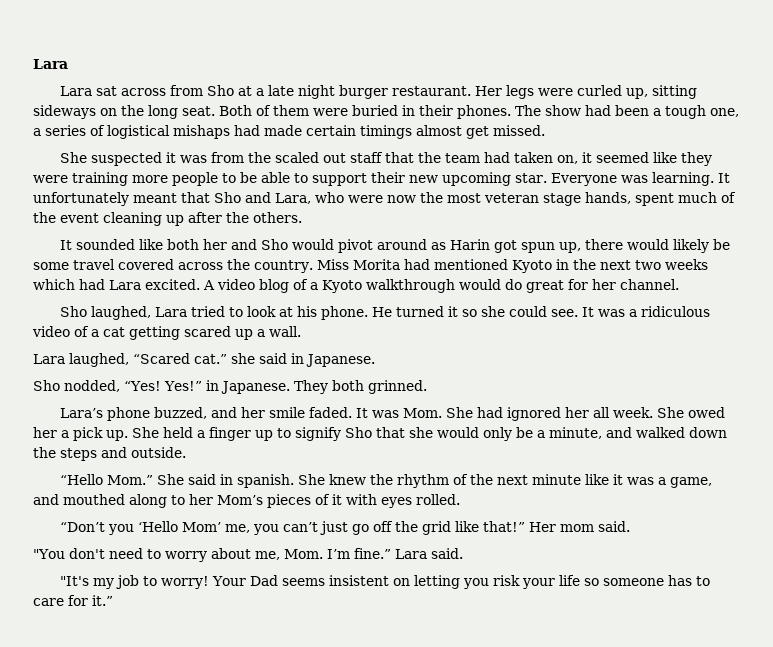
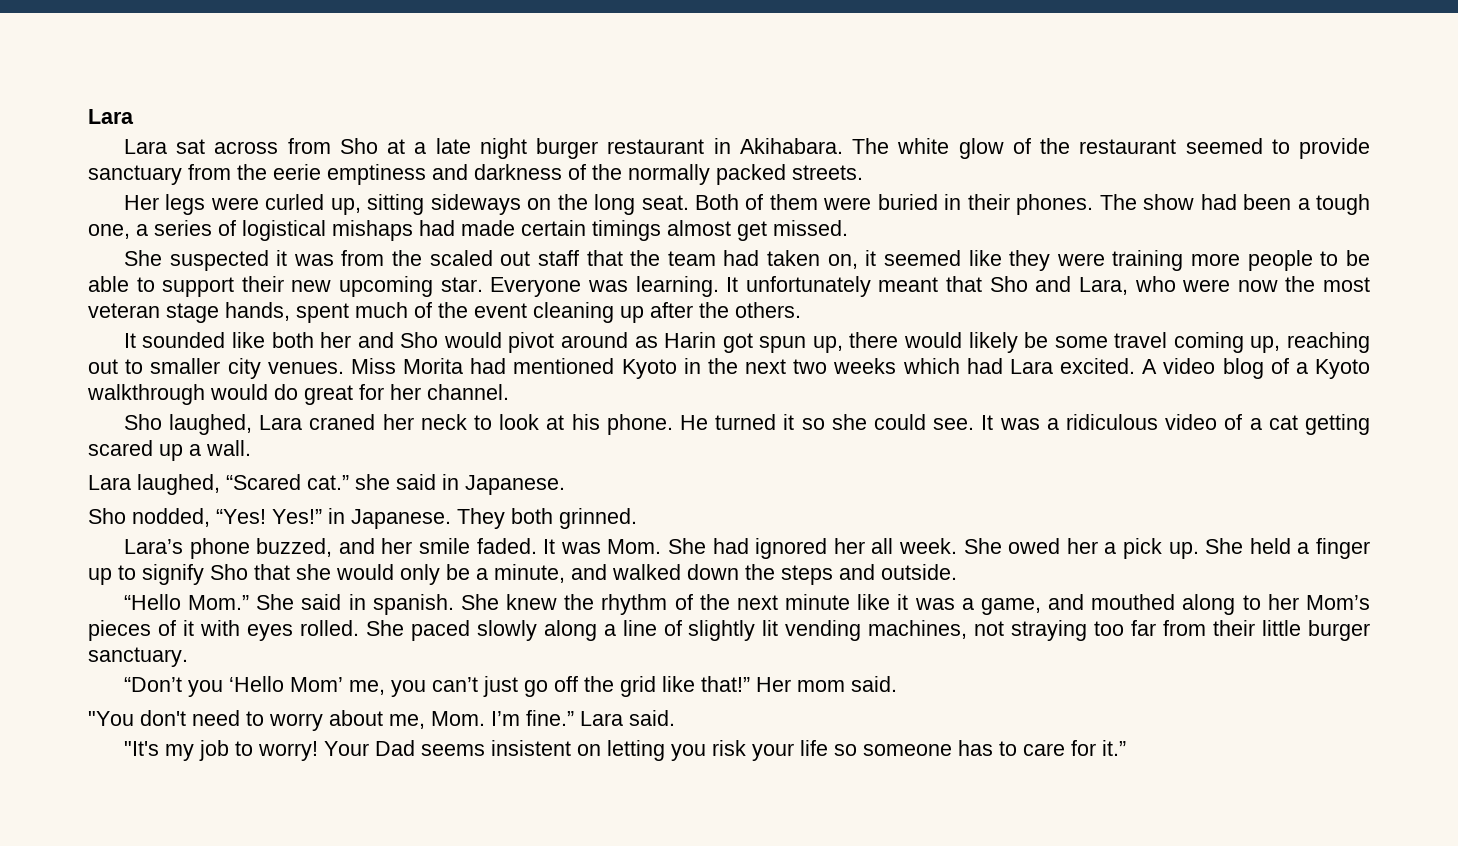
[392,86,472,96] restaurant. -> [607,138,1370,159] [88,164,863,185] restaurant in Akihabara. The white glow of the restaurant seemed to provide sanctuary from the eerie emptiness and darkness of the normally packed streets. //
[118,259,313,273] covered across the country. -> [1173,332,1370,353] [88,358,344,379] coming up, reaching out to smaller city venues.
[191,306,226,317] tried -> [309,414,467,430] craned her neck
(460, 499) none -> [365,620,1370,641] [88,647,188,667] She paced slowly along a line of slightly lit vending machines, not straying too far from their little burger sanctuary.

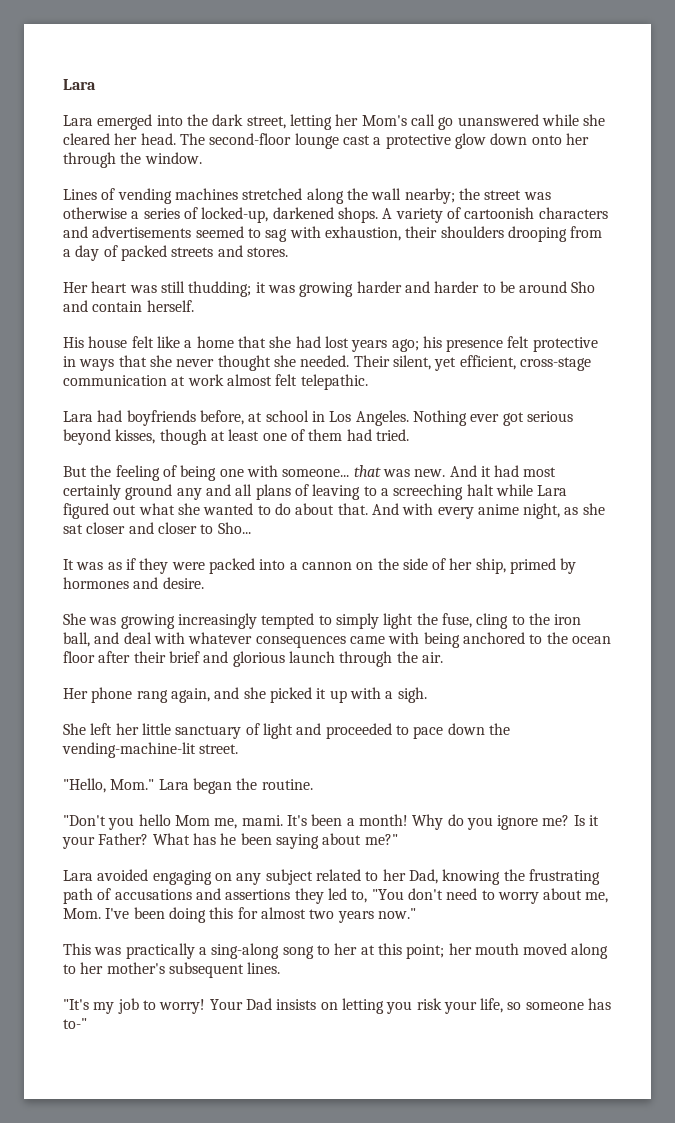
[176,138,1370,159] [88,164,863,185] [123,194,1370,215] [88,220,848,241] [123,250,1370,271] [88,276,1370,297] [88,302,801,323] [123,332,1370,353] [88,358,1370,379] [87,384,509,405] [123,414,1370,435] [88,440,251,461] [88,474,565,495] [88,508,637,529] [123,538,1371,559] [88,564,957,585] [123,594,1370,615] [88,620,1370,641] [88,647,188,667] [123,676,897,697] sat across from Sho at a late night burger restaurant in Akihabara. The white glow of the restaurant seemed to provide sanctuary from the eerie emptiness and darkness of the normally packed streets. // Her legs were curled up, sitting sideways on the long seat. Both of them were buried in their phones. The show had been a tough one, a series of logistical mishaps had made certain timings almost get missed. // She suspected it was from the scaled out staff that the team had taken on, it seemed like they were training more people to be able to support their new upcoming star. Everyone was learning. It unfortunately meant that Sho and Lara, who were now the most veteran stage hands, spent much of the event cleaning up after the others. // It sounded like both her and Sho would pivot around as Harin got spun up, there would likely be some travel coming up, reaching out to smaller city venues. Miss Morita had mentioned Kyoto in the next two weeks which had Lara excited. A video blog of a Kyoto walkthrough would do great for her channel. // Sho laughed, Lara craned her neck to look at his phone. He turned it so she could see. It was a ridiculous video of a cat getting scared up a wall. // Lara laughed, “Scared cat.” she said in Japanese. // Sho nodded, “Yes! Yes!” in Japanese. They both grinned. // Lara’s phone buzzed, and her smile faded. It was Mom. She had ignored her all week. She owed her a pick up. She held a finger up to signify Sho that she would only be a minute, and walked down the steps and outside. // “Hello Mom.” She said in spanish. She knew the rhythm of the next minute like it was a game, and mouthed along to her Mom’s pieces of it with eyes rolled. She paced slowly along a line of slightly lit vending machines, not straying too far from their little burger sanctuary. // “Don’t you ‘Hello Mom’ me, you can’t just go off the grid like that!” Her mom said. // -> [97,114,606,130] [63,133,589,149] [63,152,202,168] [63,188,551,204] [63,207,608,223] [63,226,603,242] [63,245,288,261] [63,281,596,297] [63,300,194,312] [63,336,598,352] [63,355,591,371] [63,374,368,390] [63,410,573,426] [63,429,409,445] [63,465,557,481] [63,484,568,500] [63,503,605,519] [63,522,251,534] [63,558,577,574] [63,577,204,589] [63,613,582,629] [63,632,611,648] [63,651,443,667] [63,687,427,703] [63,723,510,739] [62,742,239,758] [63,778,313,794] [63,814,600,830] [62,833,398,849] [63,869,600,885] [63,888,368,904] emerged into the dark street, letting her Mom's call go unanswered while she cleared her head. The second-floor lounge cast a protective glow down onto her through the window. // Lines of vending machines stretched along the wall nearby; the street was otherwise a series of locked-up, darkened shops. A variety of cartoonish characters and advertisements seemed to sag with exhaustion, their shoulders drooping from a day of packed streets and stores. // Her heart was still thudding; it was growing harder and harder to be around Sho and contain herself. // His house felt like a home that she had lost years ago; his presence felt protective in ways that she never thought she needed. Their silent, yet efficient, cross-stage communication at work almost felt telepathic. // Lara had boyfriends before, at school in Los Angeles. Nothing ever got serious beyond kisses, though at least one of them had tried. // But the feeling of being one with someone... that was new. And it had most certainly ground any and all plans of leaving to a screeching halt while Lara figured out what she wanted to do about that. And with every anime night, as she sat closer and closer to Sho... // It was as if they were packed into a cannon on the side of her ship, primed by hormones and desire. // She was growing increasingly tempted to simply light the fuse, cling to the iron ball, and deal with whatever consequences came with being anchored to the ocean floor after their brief and glorious launch through the air. // Her phone rang again, and she picked it up with a sigh. // She left her little sanctuary of light and proceeded to pace down the vending-machine-lit street. // "Hello, Mom." Lara began the routine. // "Don't you hello Mom me, mami. It's been a month! Why do you ignore me? Is it your Father? What has he been saying about me?" // Lara avoided engaging on any subject related to her Dad, knowing the frustrating path of accusations and assertions they led to,
[491,710,675,726] I’m fine.” Lara said. -> [105,907,416,923] [63,943,609,959] [63,962,281,978] I've been doing this for almost two years now." // This was practically a sing-along song to her at this point; her mouth moved along to her mother's subsequent lines.
[420,740,571,756] seems insistent -> [276,999,317,1010] insists
[799,740,828,756] life -> [480,998,504,1013] life,
[998,740,1126,756] to care for it.” -> [63,1018,87,1029] to-"

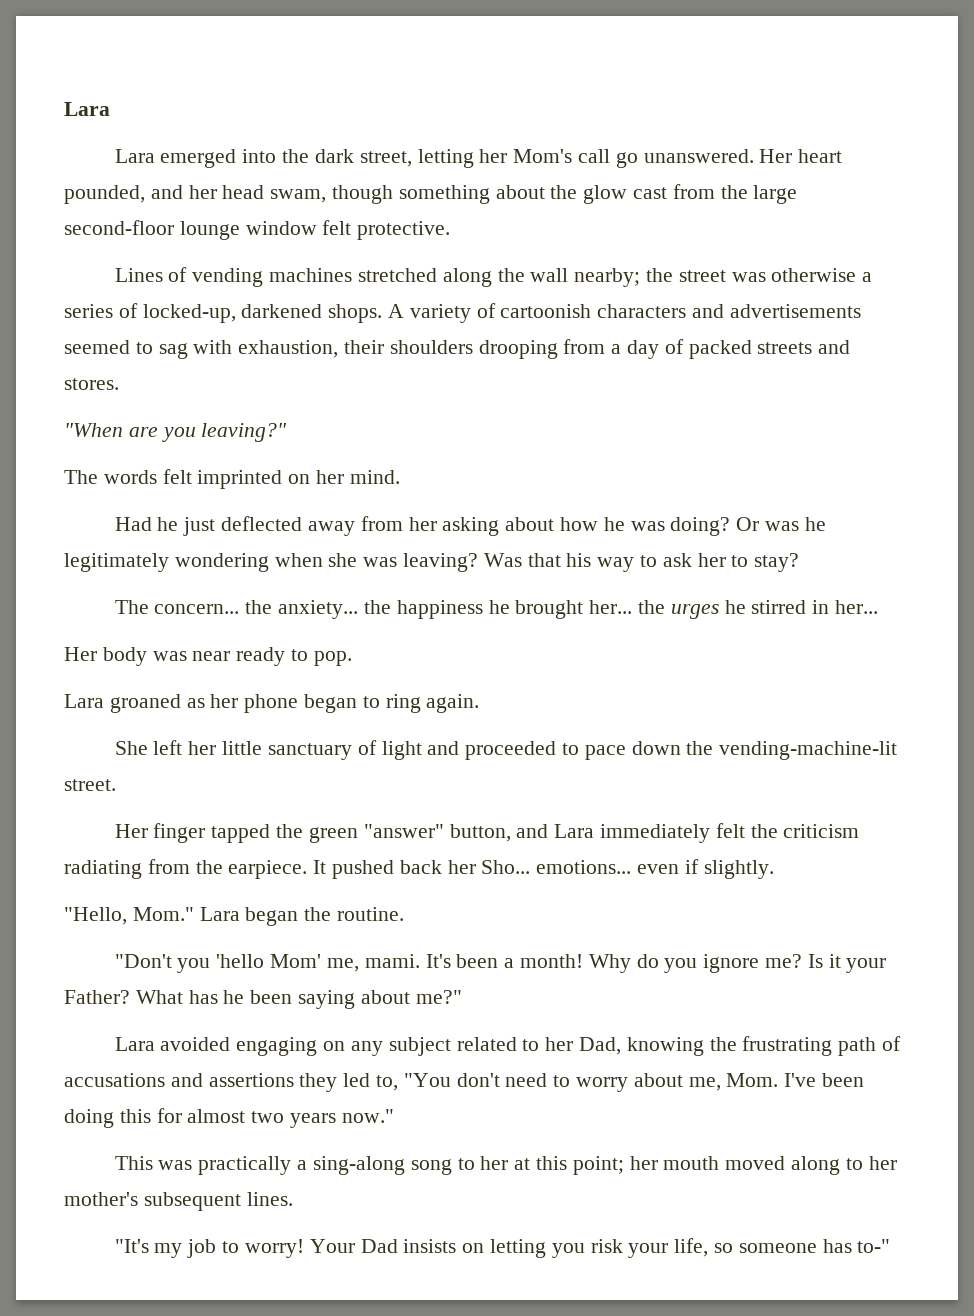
[457,114,606,126] [63,133,589,149] [63,152,202,168] unanswered while she cleared her head. The second-floor lounge cast a protective glow down onto her through the window. -> [643,149,843,163] [64,184,798,204] [64,220,451,240] unanswered. Her heart pounded, and her head swam, though something about the glow cast from the large second-floor lounge window felt protective.
[63,281,596,297] [63,300,194,312] [63,336,598,352] [63,355,591,371] [63,374,368,390] [63,410,573,426] [63,429,409,445] [63,465,557,481] [63,484,568,500] [63,503,605,519] [63,522,251,534] [63,558,577,574] [63,577,204,589] [63,613,582,629] [63,632,611,648] [63,651,443,667] [63,687,427,703] Her heart was still thudding; it was growing harder and harder to be around Sho and contain herself. // His house felt like a home that she had lost years ago; his presence felt protective in ways that she never thought she needed. Their silent, yet efficient, cross-stage communication at work almost felt telepathic. // Lara had boyfriends before, at school in Los Angeles. Nothing ever got serious beyond kisses, though at least one of them had tried. // But the feeling of being one with someone... that was new. And it had most certainly ground any and all plans of leaving to a screeching halt while Lara figured out what she wanted to do about that. And with every anime night, as she sat closer and closer to Sho... // It was as if they were packed into a cannon on the side of her ship, primed by hormones and desire. // She was growing increasingly tempted to simply light the fuse, cling to the iron ball, and deal with whatever consequences came with being anchored to the ocean floor after their brief and glorious launch through the air. // Her phone rang again, and she picked it up with a sigh. -> [64,423,288,442] [64,469,400,489] [114,516,826,536] [64,553,800,572] [114,600,878,619] [64,647,352,666] [64,694,480,713] "When are you leaving?" // The words felt imprinted on her mind. // Had he just deflected away from her asking about how he was doing? Or was he legitimately wondering when she was leaving? Was that his way to ask her to stay? // The concern... the anxiety... the happiness he brought her... the urges he stirred in her... // Her body was near ready to pop. // Lara groaned as her phone began to ring again.
(239, 749) none -> [114,823,860,843] [64,859,774,879] // Her finger tapped the green "answer" button, and Lara immediately felt the criticism radiating from the earpiece. It pushed back her Sho... emotions... even if slightly.
[138,814,210,826] hello Mom -> [216,954,322,968] 'hello Mom'

